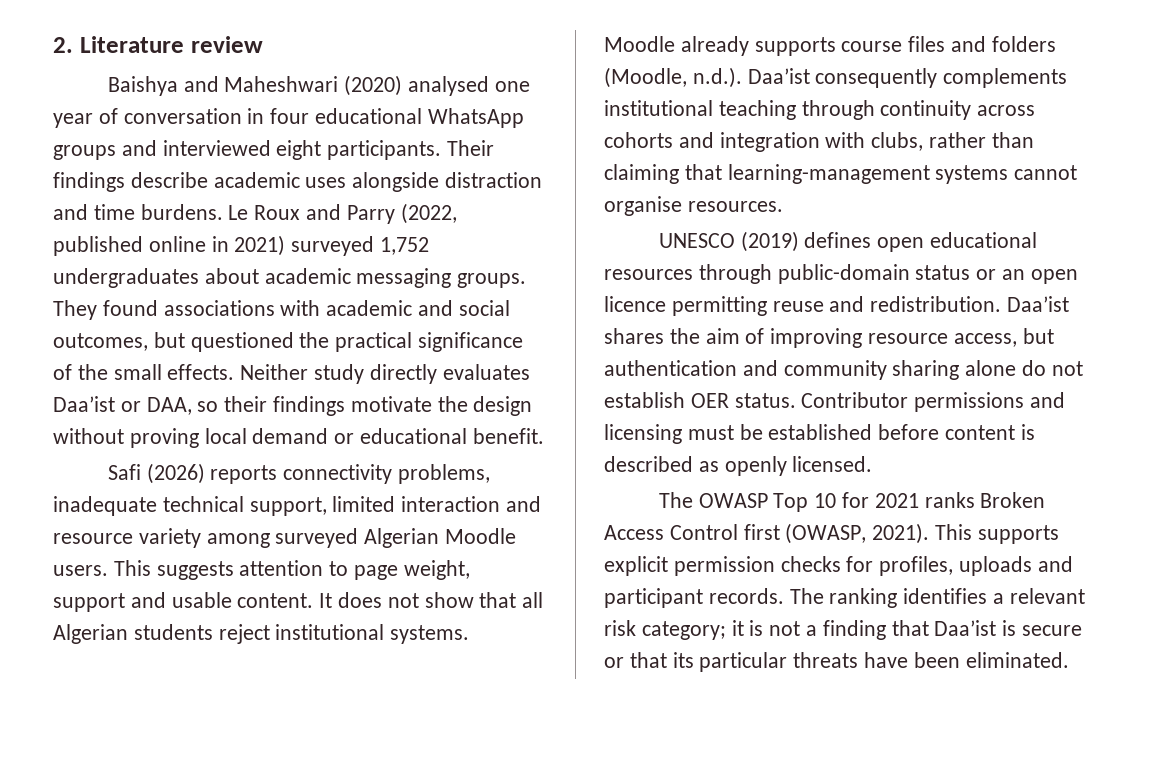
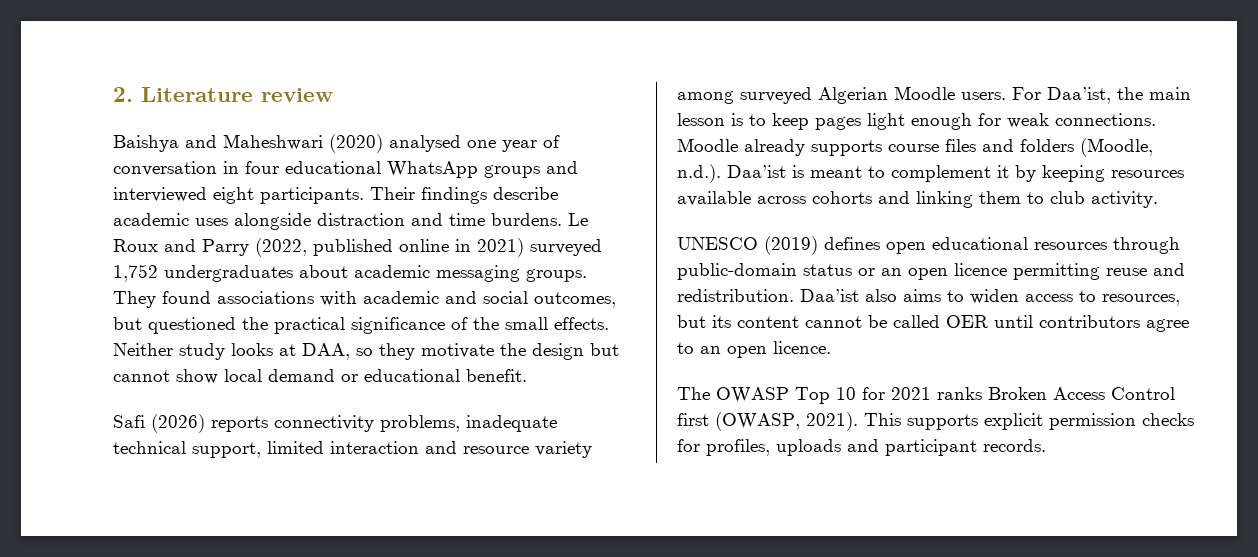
[369,364,530,384] [53,396,533,416] [53,428,199,448] directly evaluates Daa’ist or DAA, so their findings motivate the design without proving -> [231,343,619,360] [113,369,218,384] looks at DAA, so they motivate the design but cannot show
[113,560,470,580] [53,592,544,612] [53,624,470,644] This suggests attention to page weight, support and usable content. It does not show that all Algerian students reject institutional systems. -> [1012,87,1191,104] [677,113,1156,130] For Daa’ist, the main lesson is to keep pages light enough for weak connections.
[815,68,1068,88] [604,100,1036,120] [604,132,1034,152] [604,164,1078,184] [604,196,783,216] consequently complements institutional teaching through continuity across cohorts and integration with clubs, rather than claiming that learning-management systems cannot organise resources. -> [792,165,1184,182] [677,191,1158,208] is meant to complement it by keeping resources available across cohorts and linking them to club activity.
[604,328,1054,348] [604,360,1083,380] [604,392,1066,412] [604,424,1035,444] [604,456,873,476] shares the aim of improving resource access, but authentication and community sharing alone do not establish OER status. Contributor permissions and licensing must be established before content is described as openly licensed. -> [865,289,1180,306] [677,315,1189,332] [677,341,831,358] also aims to widen access to resources, but its content cannot be called OER until contributors agree to an open licence.
[789,588,1085,608] [604,620,1083,640] [604,652,1069,672] The ranking identifies a relevant risk category; it is not a finding that Daa’ist is secure or that its particular threats have been eliminated. -> (1046, 445) none

